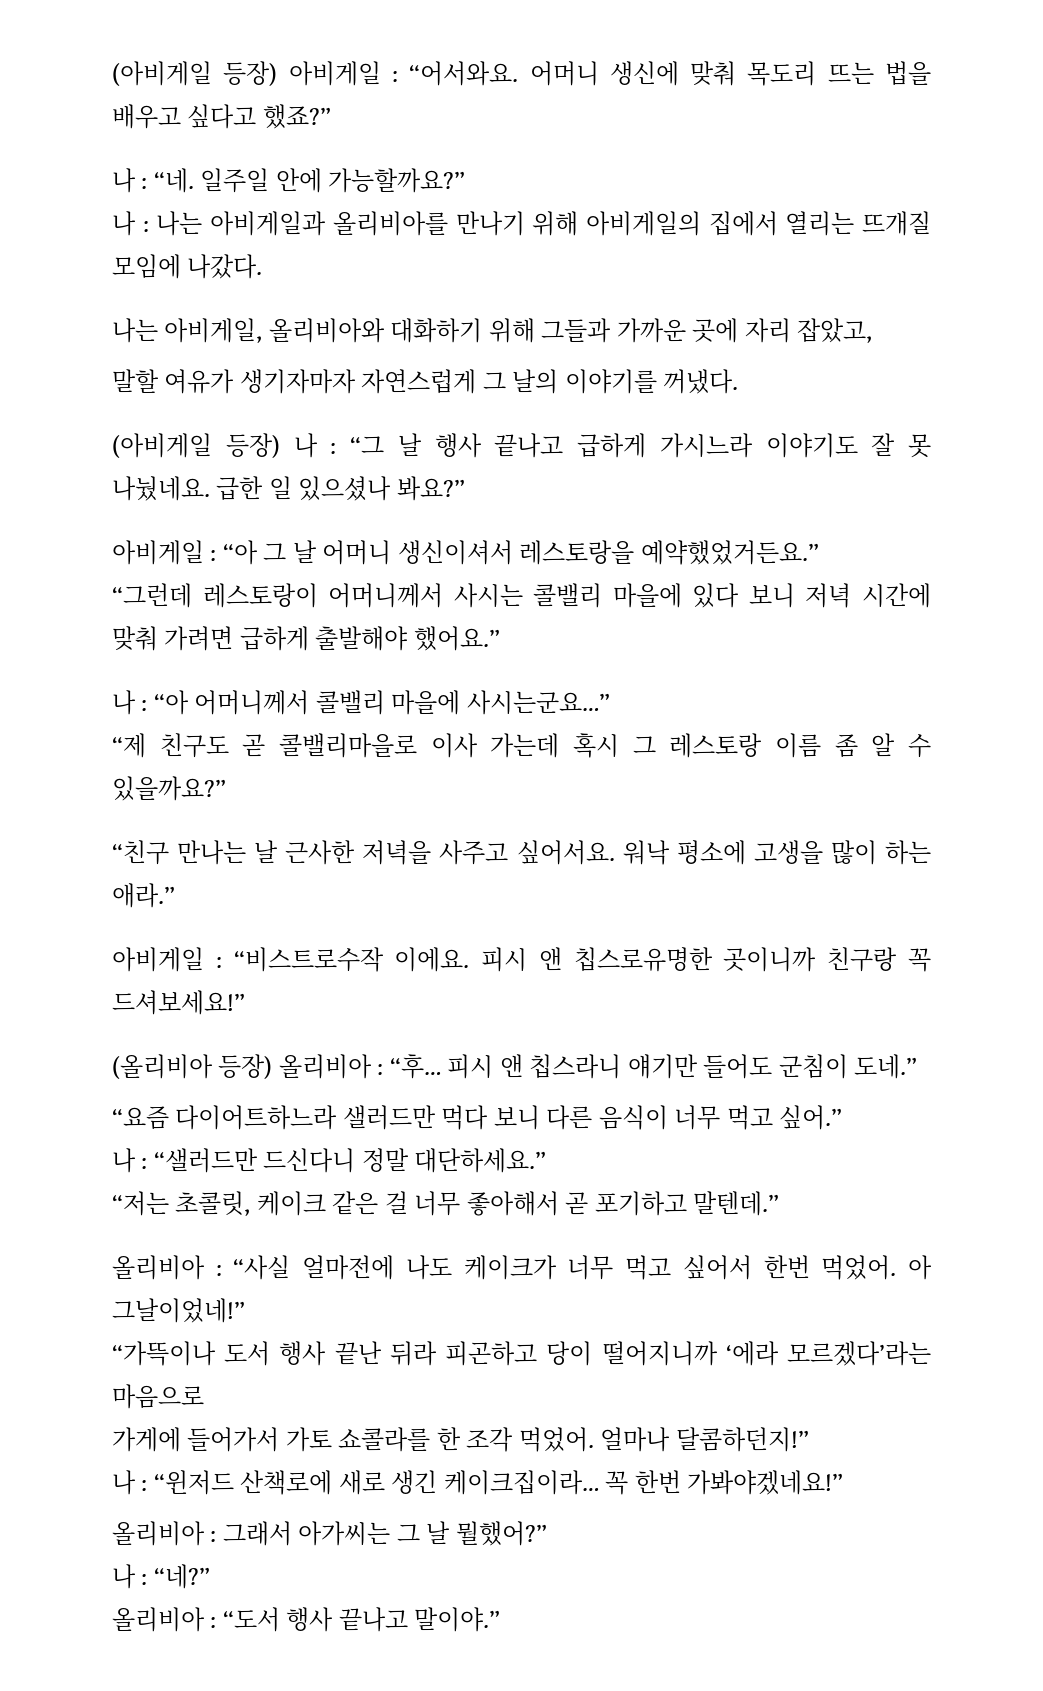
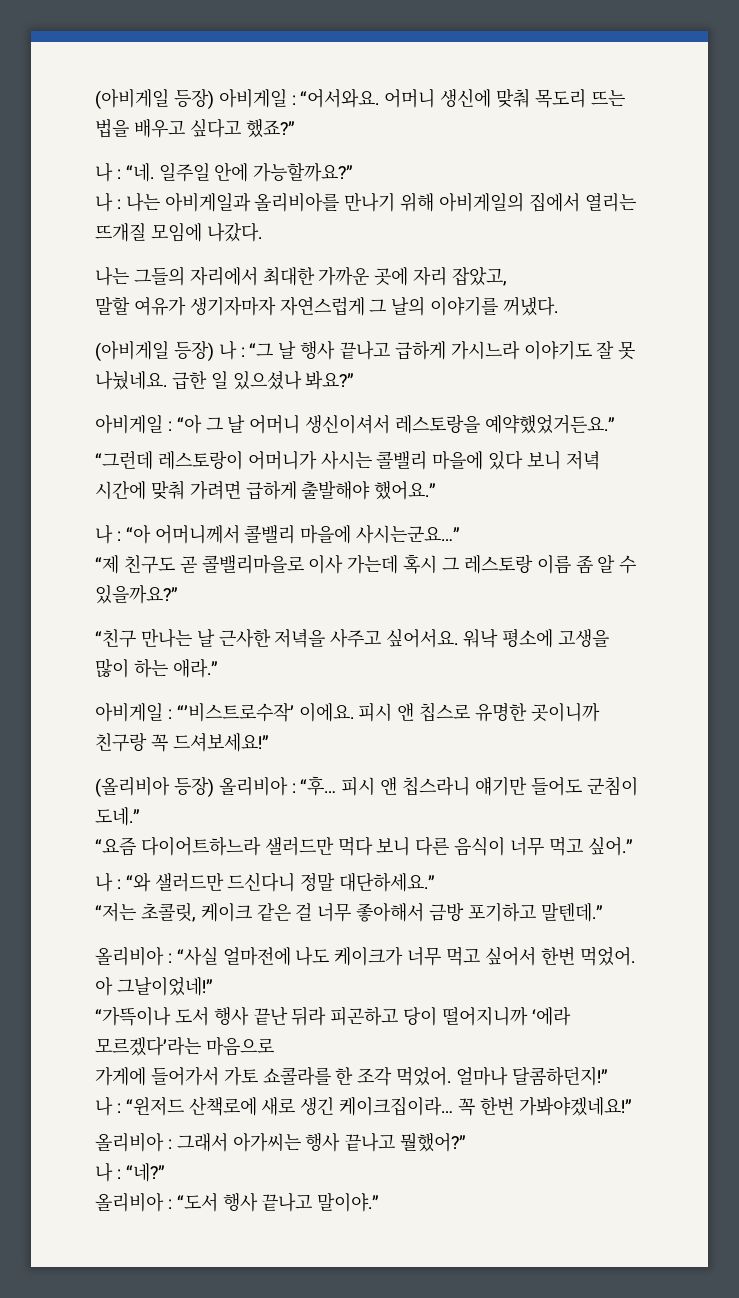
[164,318,612,343] 아비게일, 올리비아와 대화하기 위해 그들과 -> [133,266,315,286] 그들의 자리에서 최대한
[328,583,444,608] 어머니께서 -> [247,451,317,470] 어머니가
[233,947,384,972] “비스트로수작 -> [176,703,294,722] “’비스트로수작’
[573,947,713,972] 칩스로유명한 -> [419,702,528,722] 칩스로 유명한
[153,1148,258,1173] “샐러드만 -> [125,872,224,892] “와 샐러드만
[565,1192,589,1215] 곧 -> [429,902,465,922] 금방
[396,1521,451,1545] 그 날 -> [305,1133,396,1152] 행사 끝나고

